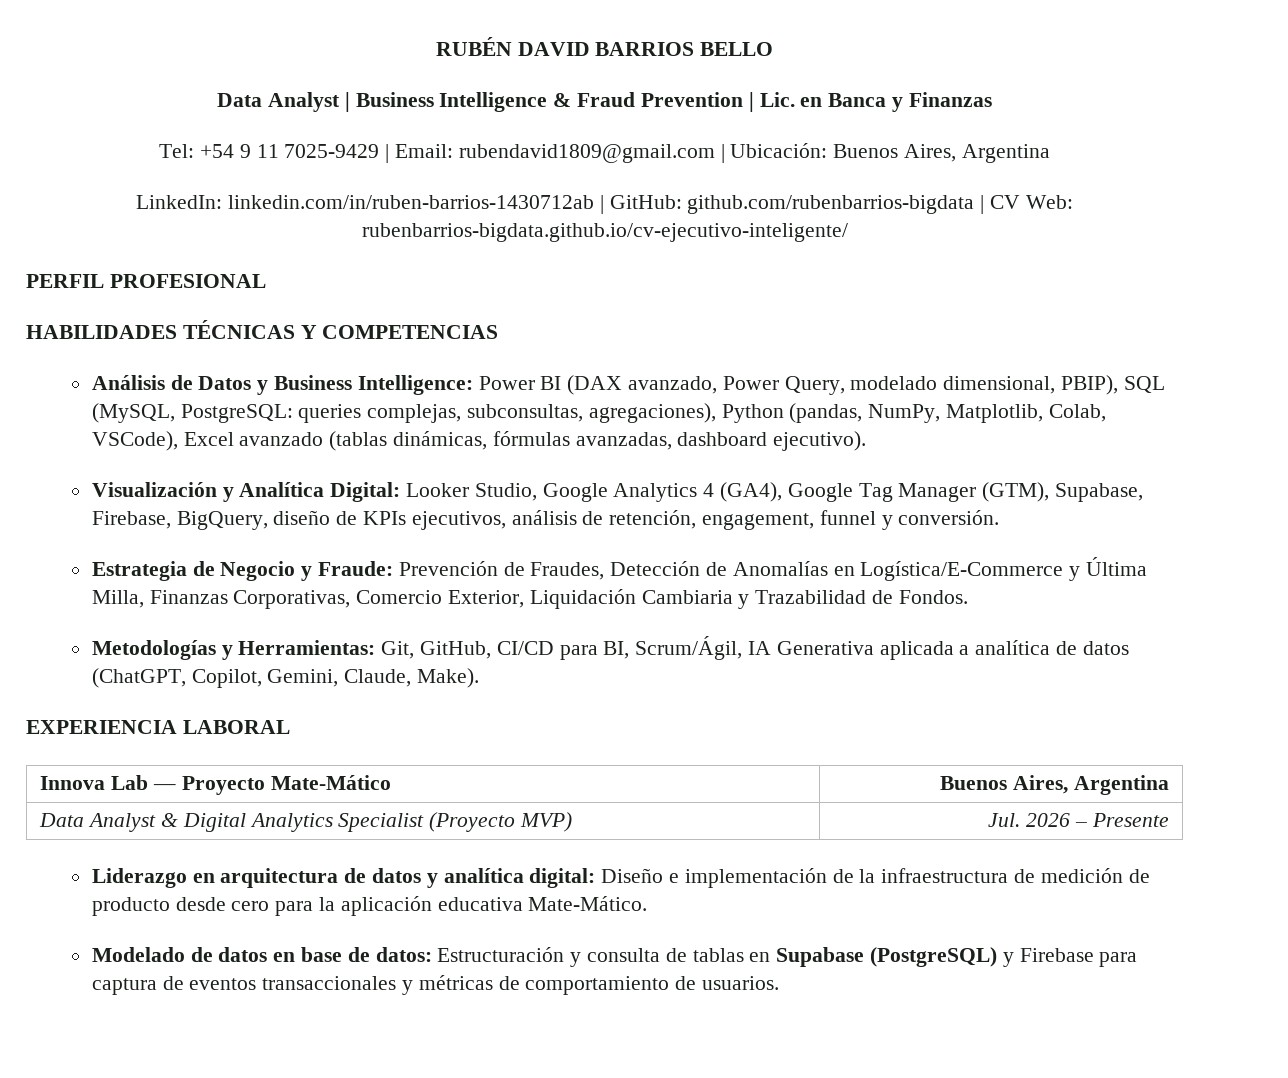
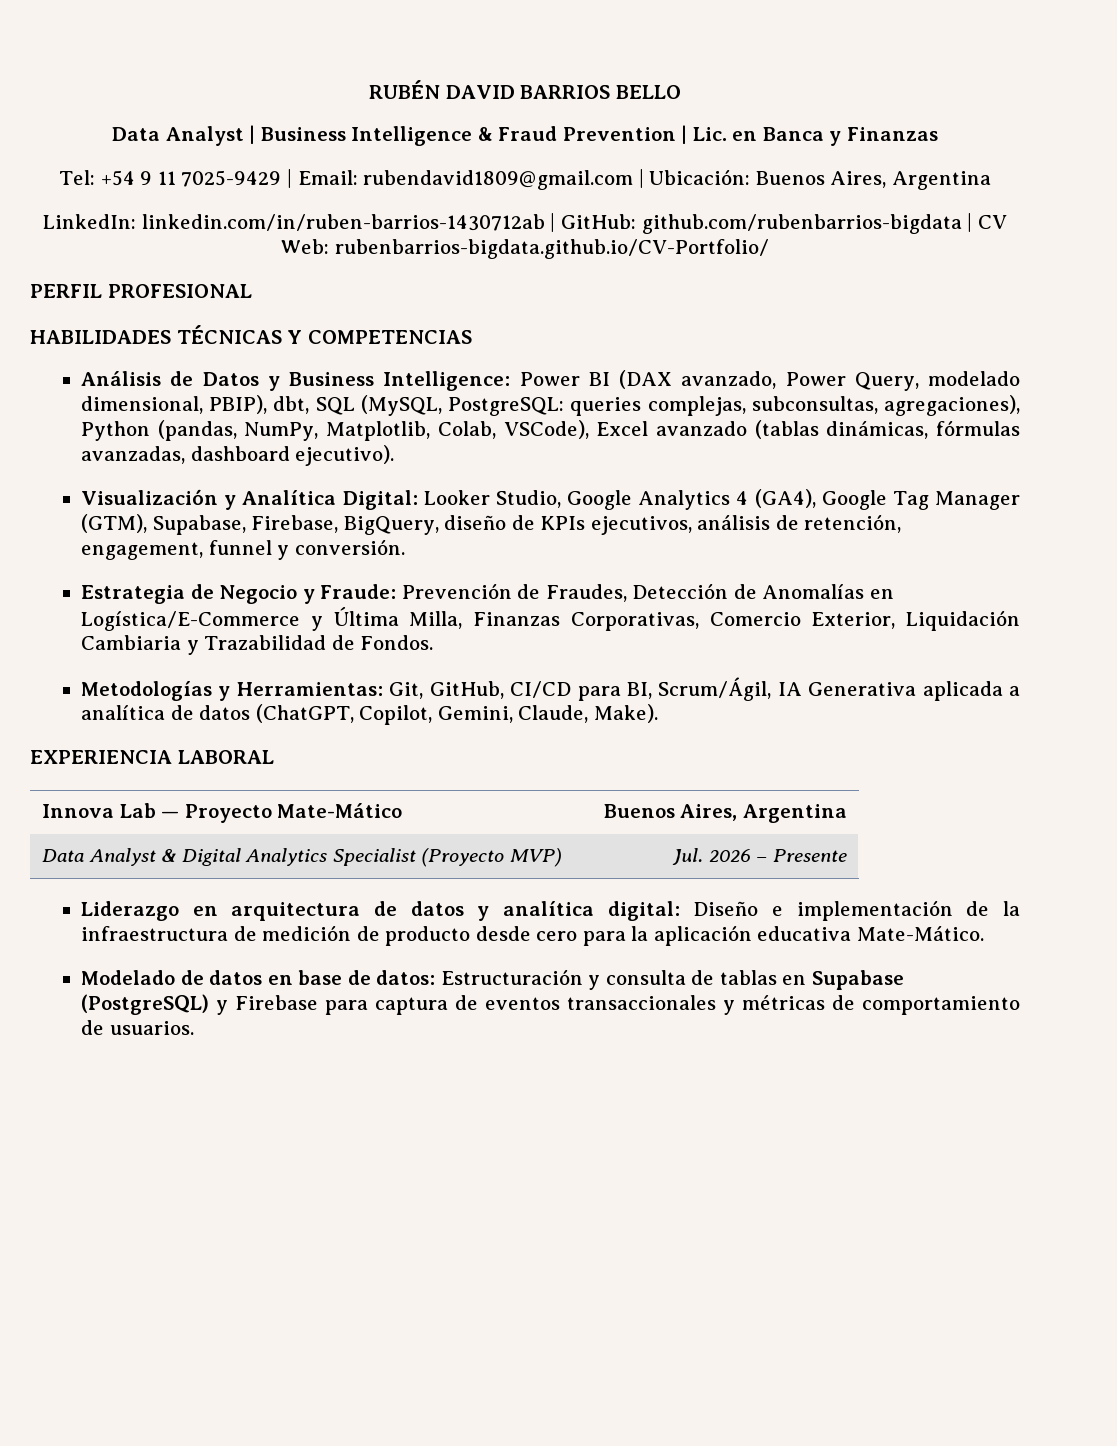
[361,223,848,242] rubenbarrios-bigdata.github.io/cv-ejecutivo-inteligente/ -> [334,239,769,259] rubenbarrios-bigdata.github.io/CV-Portfolio/
(1118, 385) none -> [273,396,310,414] dbt,

